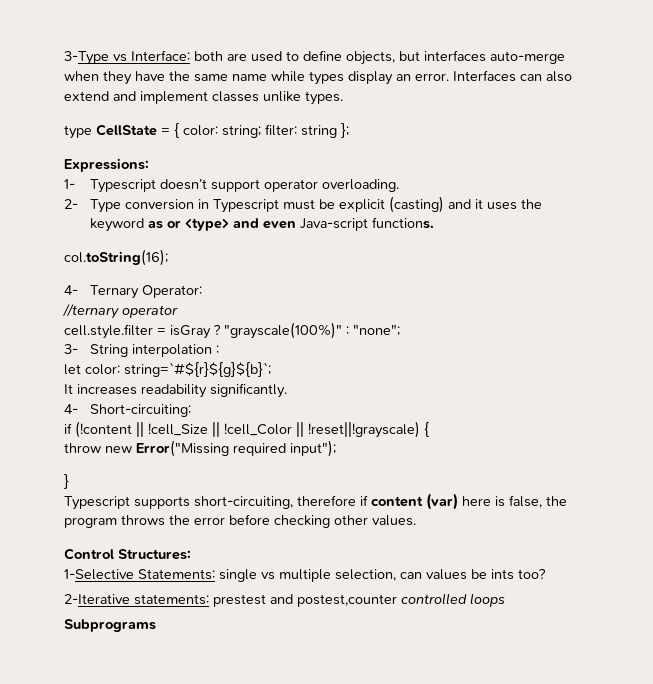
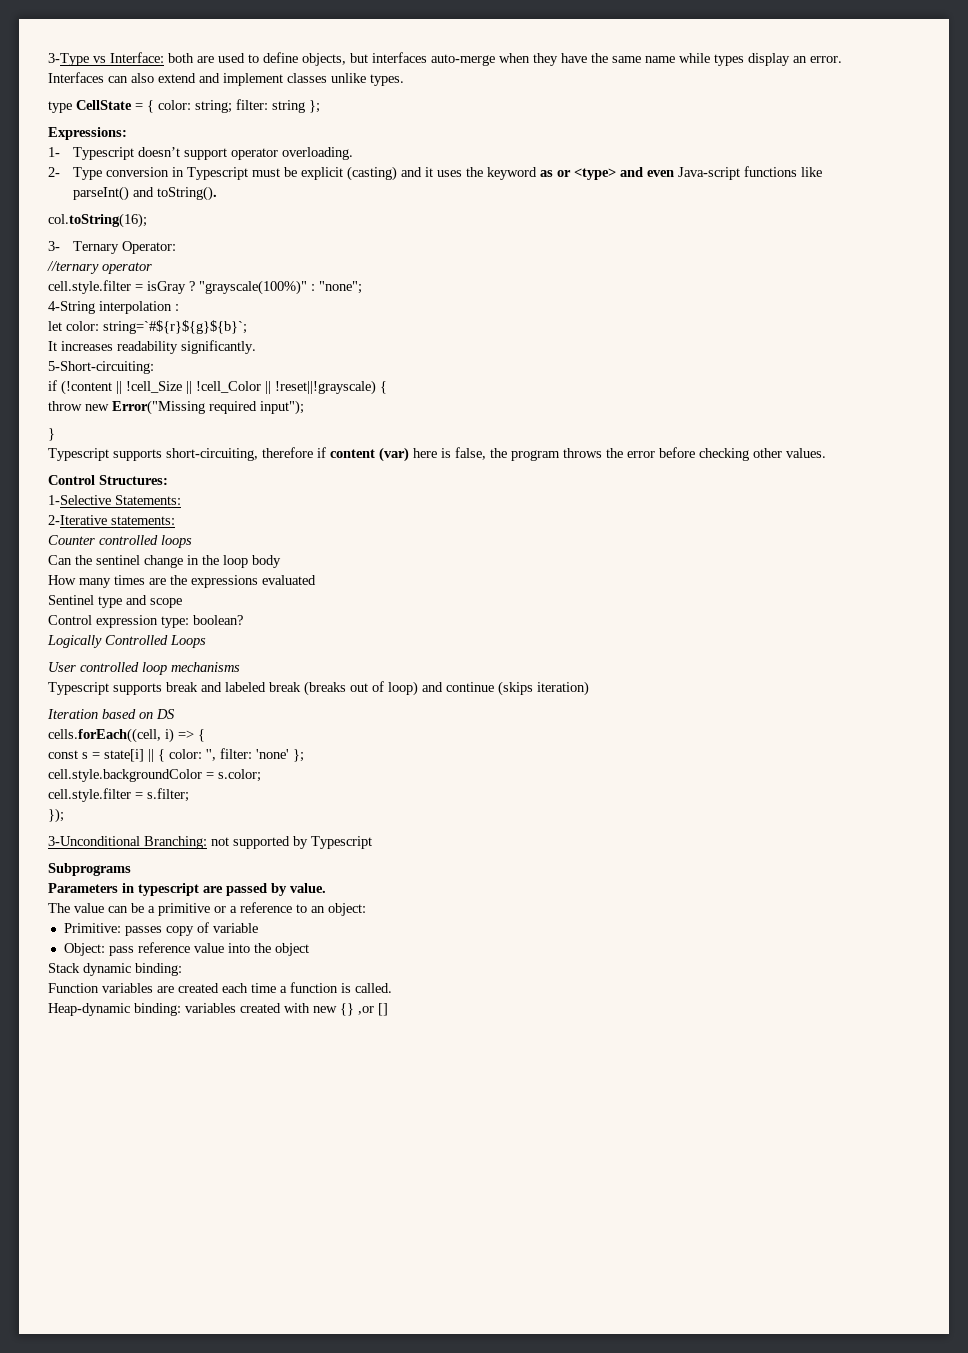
[371,217,434,229] functions. -> [744,166,823,177] [73,186,218,201] functions like parseInt() and toString().
[64,285,78,295] 4- -> [48,241,60,251] 3-
[64,344,128,357] 3- String -> [48,301,95,314] 4-String
[64,404,191,417] 4- Short-circuiting: -> [48,361,154,374] 5-Short-circuiting:
[219,568,546,582] single vs multiple selection, can values be ints too? -> (181, 500) none
[213,594,397,607] prestest and postest,counter -> [48,535,95,545] // Counter
[64,619,156,632] Subprograms -> [48,555,281,568] [48,575,316,588] [48,595,182,608] [48,615,243,628] [47,635,206,648] [48,662,240,675] [48,681,589,696] [47,709,175,719] [48,728,205,743] [48,748,304,762] [48,769,261,782] [48,788,189,802] [48,808,64,823] [48,836,372,849] [48,863,131,876] [48,883,326,896] [48,902,366,916] [63,922,258,936] [63,942,309,956] [48,963,182,976] [48,982,392,993] [48,1003,388,1016] Can the sentinel change in the loop body // How many times are the expressions evaluated // Sentinel type and scope // Control expression type: boolean? // Logically Controlled Loops // User controlled loop mechanisms // Typescript supports break and labeled break (breaks out of loop) and continue (skips iteration) // Iteration based on DS // cells.forEach((cell, i) => { // const s = state[i] || { color: '', filter: 'none' }; // cell.style.backgroundColor = s.color; // cell.style.filter = s.filter; // }); // 3-Unconditional Branching: not supported by Typescript // Subprograms // Parameters in typescript are passed by value. // The value can be a primitive or a reference to an object: // Primitive: passes copy of variable // Object: pass reference value into the object // Stack dynamic binding: // Function variables are created each time a function is called. // Heap-dynamic binding: variables created with new {} ,or []

